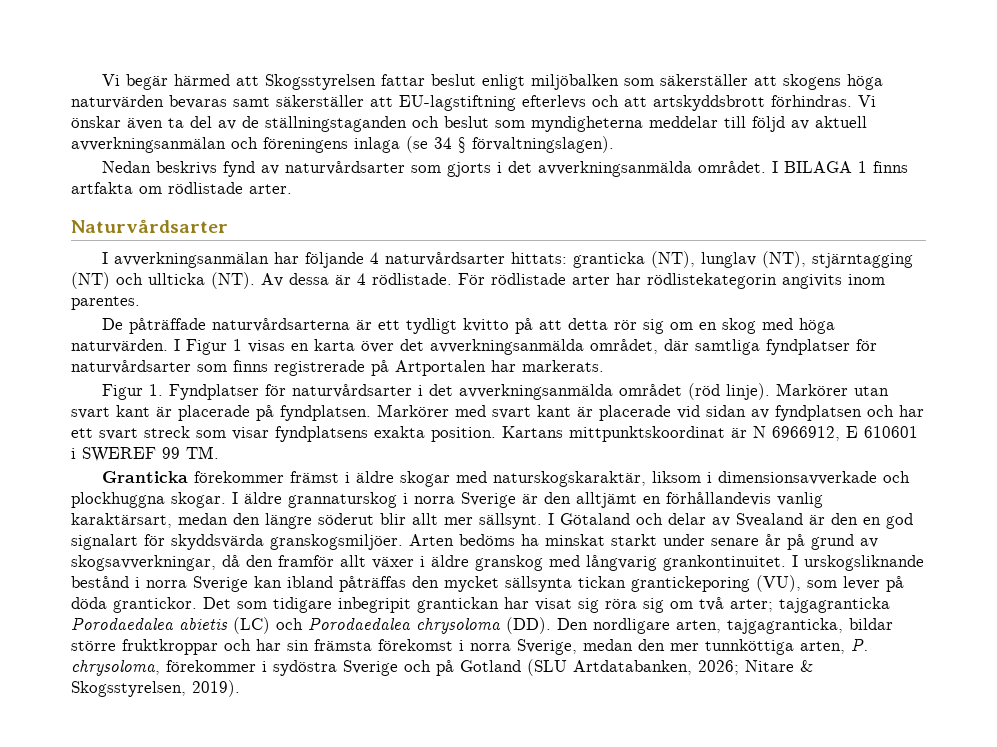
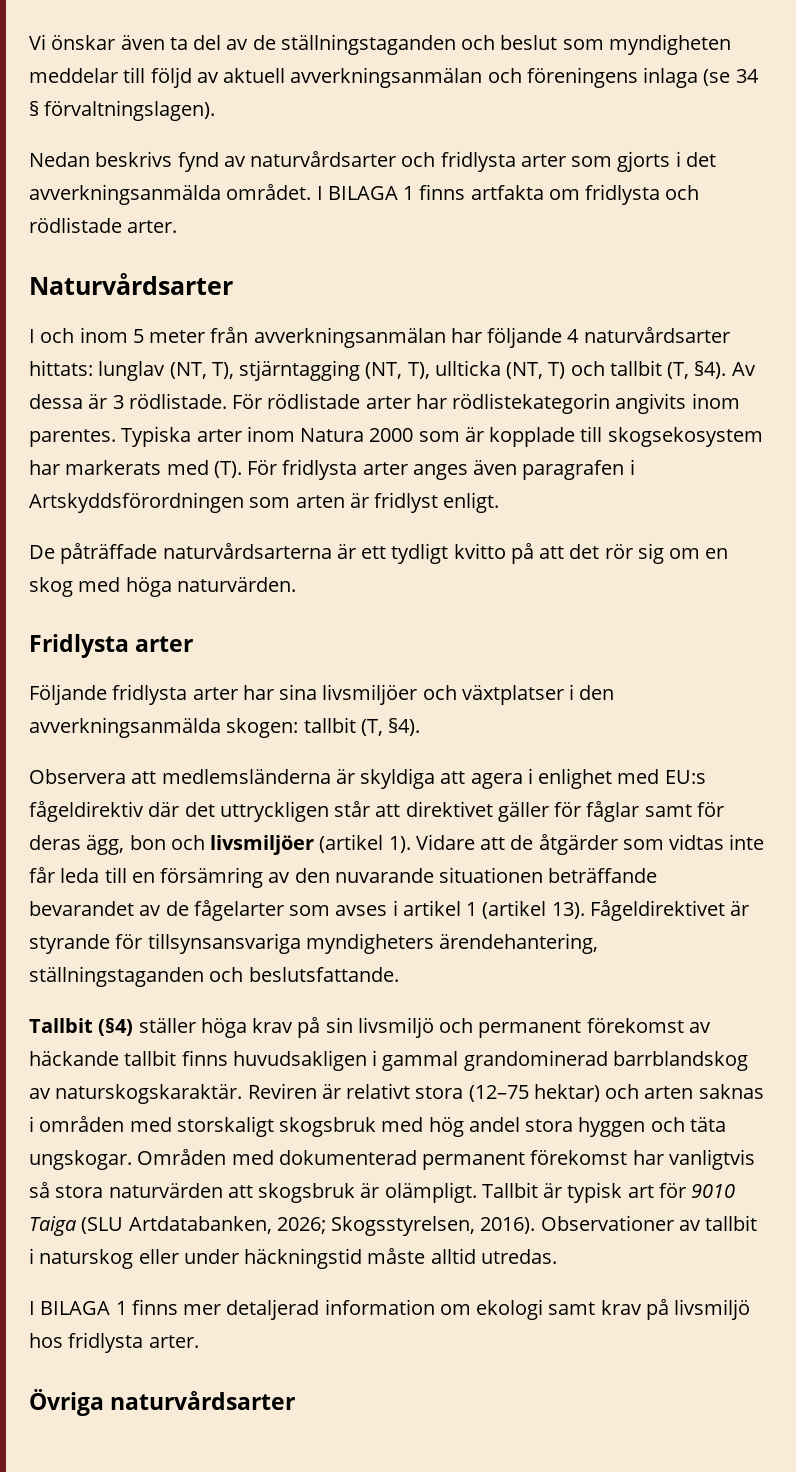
[101,74,883,90] [71,95,876,111] Vi begär härmed att Skogsstyrelsen fattar beslut enligt miljöbalken som säkerställer att skogens höga naturvärden bevaras samt säkerställer att EU-lagstiftning efterlevs och att artskyddsbrott förhindras. Vi -> [29,34,46,50] Vi
[531,116,643,132] myndigheterna -> [608,34,731,55] myndigheten
(405, 168) none -> [401,151,566,172] och fridlysta arter
(162, 190) none -> [585,184,700,205] fridlysta och
(108, 258) none -> [40,327,249,343] och inom 5 meter från
[572,251,913,268] [71,272,255,289] granticka (NT), lunglav (NT), stjärntagging (NT) och ullticka (NT). -> [98,360,727,381] lunglav (NT, T), stjärntagging (NT, T), ullticka (NT, T) och tallbit (T, §4).
[357,273,366,285] 4 -> [112,395,124,409] 3
(140, 303) none -> [121,426,763,447] [29,459,635,480] [29,492,500,513] Typiska arter inom Natura 2000 som är kopplade till skogsekosystem har markerats med (T). För fridlysta arter anges även paragrafen i Artskyddsförordningen som arten är fridlyst enligt.
[567,318,608,330] detta -> [569,544,600,559] det
[174,339,877,355] [71,360,604,376] [101,383,889,400] [71,404,924,421] [71,426,918,442] [71,446,219,462] [101,471,910,487] [71,492,823,508] [71,513,913,529] [71,534,878,550] [71,555,924,571] [71,575,904,592] [71,597,890,613] [71,617,893,634] [71,639,868,655] [71,659,813,676] [71,680,240,697] I Figur 1 visas en karta över det avverkningsanmälda området, där samtliga fyndplatser för naturvårdsarter som finns registrerade på Artportalen har markerats. // Figur 1. Fyndplatser för naturvårdsarter i det avverkningsanmälda området (röd linje). Markörer utan svart kant är placerade på fyndplatsen. Markörer med svart kant är placerade vid sidan av fyndplatsen och har ett svart streck som visar fyndplatsens exakta position. Kartans mittpunktskoordinat är N 6966912, E 610601 i SWEREF 99 TM. // Granticka förekommer främst i äldre skogar med naturskogskaraktär, liksom i dimensionsavverkade och plockhuggna skogar. I äldre grannaturskog i norra Sverige är den alltjämt en förhållandevis vanlig karaktärsart, medan den längre söderut blir allt mer sällsynt. I Götaland och delar av Svealand är den en god signalart för skyddsvärda granskogsmiljöer. Arten bedöms ha minskat starkt under senare år på grund av skogsavverkningar, då den framför allt växer i äldre granskog med långvarig grankontinuitet. I urskogsliknande bestånd i norra Sverige kan ibland påträffas den mycket sällsynta tickan grantickeporing (VU), som lever på döda grantickor. Det som tidigare inbegripit grantickan har visat sig röra sig om två arter; tajgagranticka Porodaedalea abietis (LC) och Porodaedalea chrysoloma (DD). Den nordligare arten, tajgagranticka, bildar större fruktkroppar och har sin främsta förekomst i norra Sverige, medan den mer tunnköttiga arten, P. chrysoloma, förekommer i sydöstra Sverige och på Gotland (SLU Artdatabanken, 2026; Nitare & Skogsstyrelsen, 2019). -> [29,634,194,658] [29,684,615,705] [29,717,421,738] [29,768,706,789] [29,801,724,822] [29,834,765,855] [29,867,658,888] [29,900,750,921] [29,933,599,954] [29,966,399,987] [29,1017,711,1038] [29,1050,748,1071] [29,1083,764,1104] [29,1116,726,1137] [29,1149,755,1170] [29,1182,736,1203] [29,1215,758,1236] [29,1248,557,1269] [29,1299,751,1320] [29,1332,199,1353] [29,1388,296,1416] // Fridlysta arter // Följande fridlysta arter har sina livsmiljöer och växtplatser i den avverkningsanmälda skogen: tallbit (T, §4). // Observera att medlemsländerna är skyldiga att agera i enlighet med EU:s fågeldirektiv där det uttryckligen står att direktivet gäller för fåglar samt för deras ägg, bon och livsmiljöer (artikel 1). Vidare att de åtgärder som vidtas inte får leda till en försämring av den nuvarande situationen beträffande bevarandet av de fågelarter som avses i artikel 1 (artikel 13). Fågeldirektivet är styrande för tillsynsansvariga myndigheters ärendehantering, ställningstaganden och beslutsfattande. // Tallbit (§4) ställer höga krav på sin livsmiljö och permanent förekomst av häckande tallbit finns huvudsakligen i gammal grandominerad barrblandskog av naturskogskaraktär. Reviren är relativt stora (12–75 hektar) och arten saknas i områden med storskaligt skogsbruk med hög andel stora hyggen och täta ungskogar. Områden med dokumenterad permanent förekomst har vanligtvis så stora naturvärden att skogsbruk är olämpligt. Tallbit är typisk art för 9010 Taiga (SLU Artdatabanken, 2026; Skogsstyrelsen, 2016). Observationer av tallbit i naturskog eller under häckningstid måste alltid utredas. // I BILAGA 1 finns mer detaljerad information om ekologi samt krav på livsmiljö hos fridlysta arter. // Övriga naturvårdsarter

